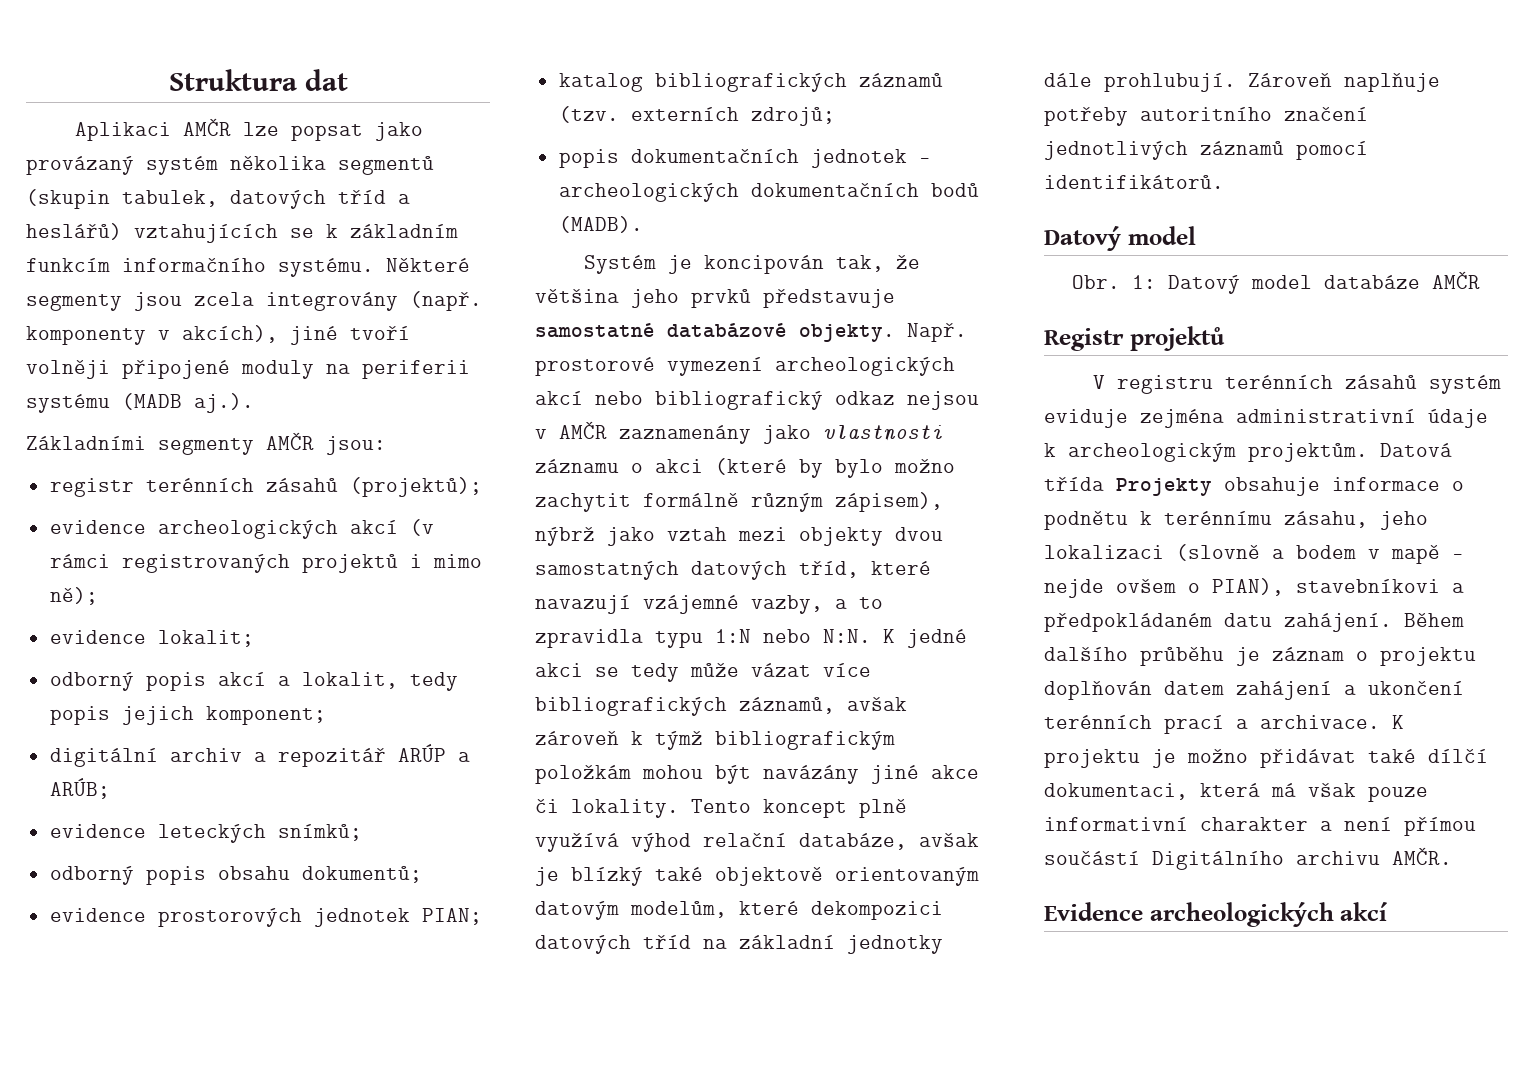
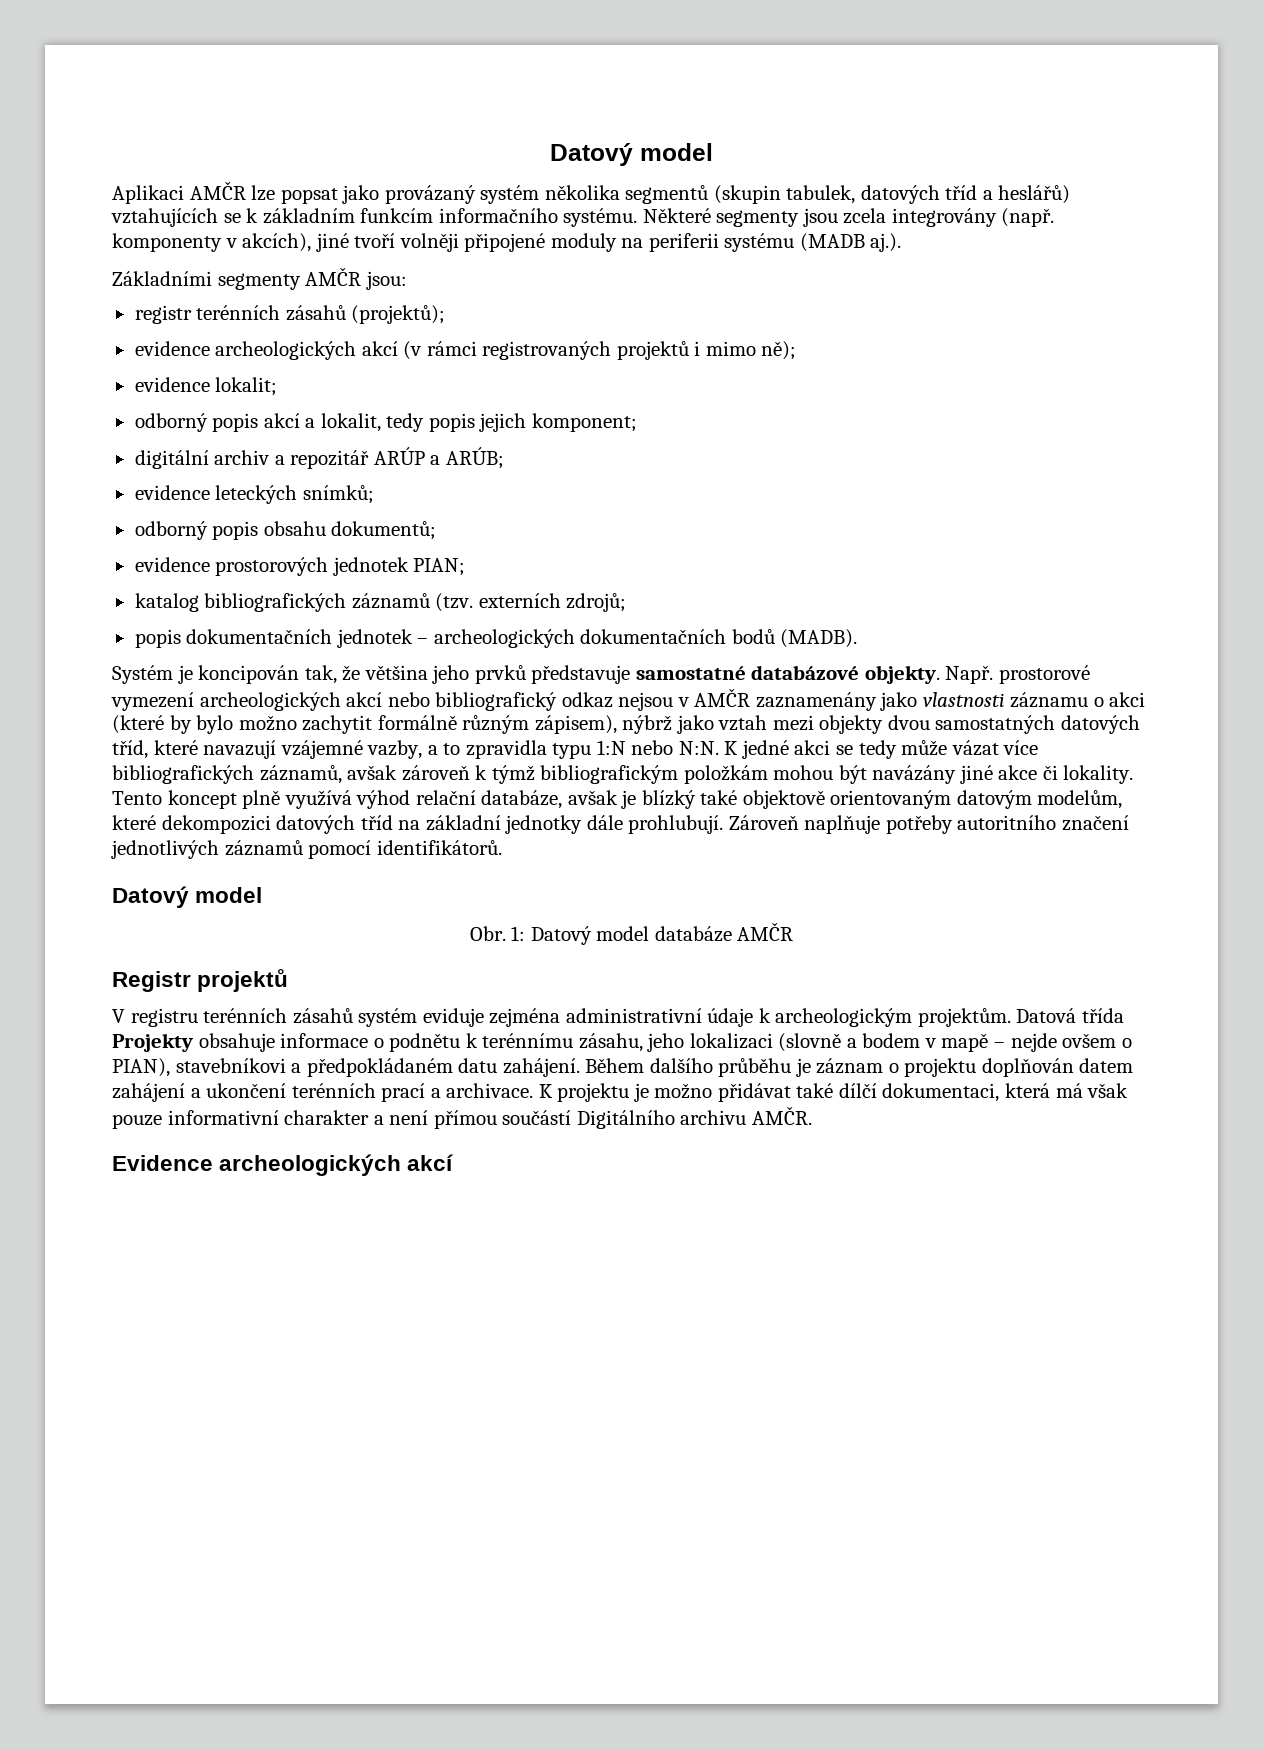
[168,69,348,91] Struktura dat -> [550,143,713,166] Datový model

